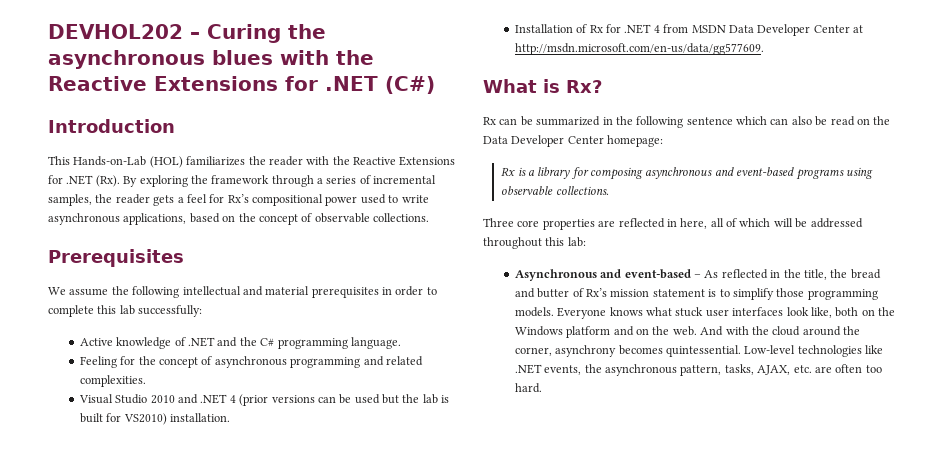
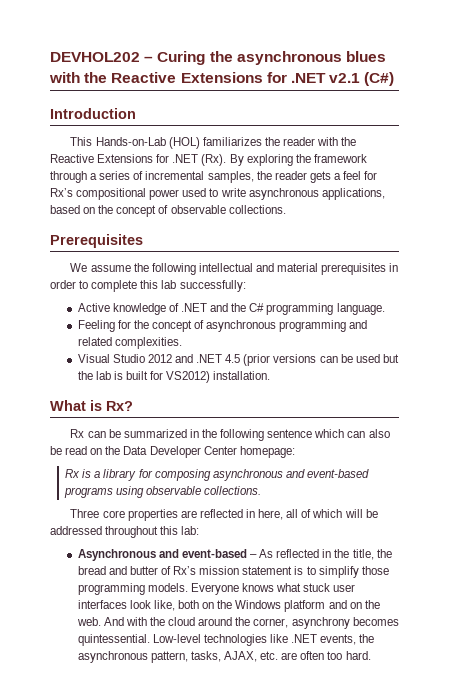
(378, 83) none -> [329,73,361,83] v2.1
[150,395,175,404] 2010 -> [147,354,172,363] 2012
[229,395,236,403] 4 -> [225,354,241,363] 4.5
[123,413,167,425] VS2010) -> [166,371,211,383] VS2012)
[514,24,864,36] [514,43,764,55] // Installation of Rx for .NET 4 from MSDN Data Developer Center at http://msdn.microsoft.com/en-us/data/gg577609. -> (271, 375) none

